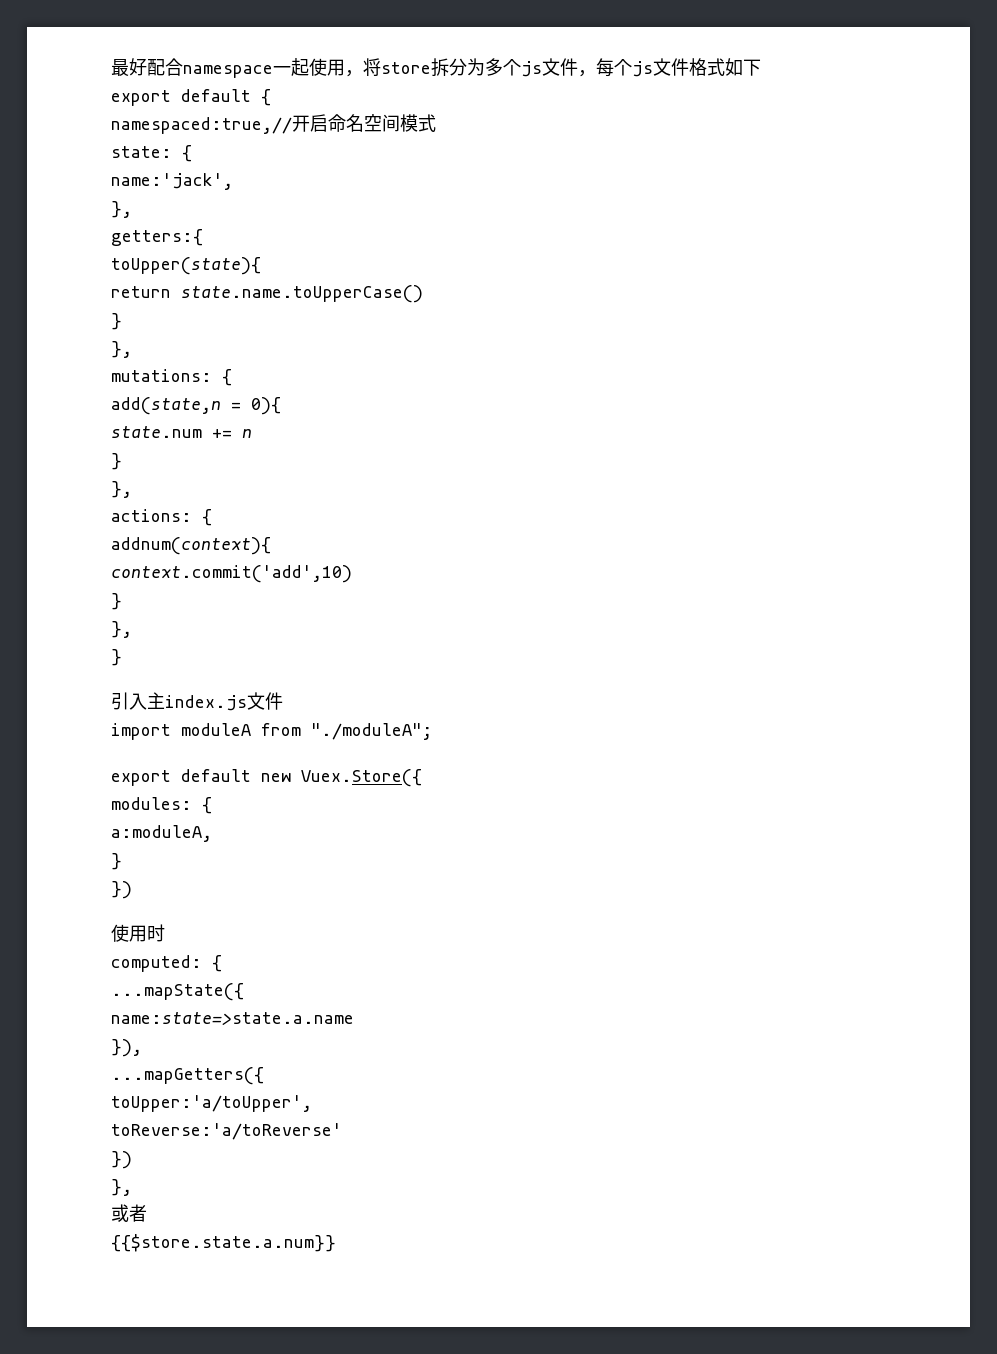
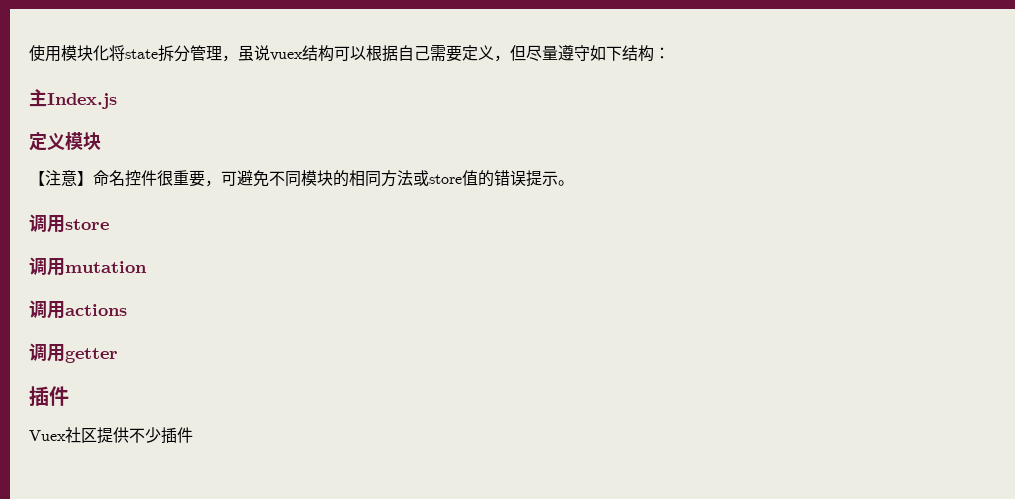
[111,58,761,78] [111,89,271,106] [111,114,436,134] [111,145,192,162] [111,173,233,190] [111,201,132,218] [111,229,203,246] [111,257,261,275] [111,285,423,303] [111,313,122,330] [111,341,132,358] [111,369,232,386] [111,397,281,415] [111,426,252,438] [111,453,122,470] [111,481,132,498] [111,509,212,526] [111,537,271,555] [111,565,352,583] [111,593,122,610] [111,621,132,638] [111,649,122,666] [111,692,283,711] [111,723,432,740] [111,769,422,787] [111,797,212,814] [111,825,212,842] [111,853,122,870] [111,881,132,899] [111,924,165,942] [111,955,222,972] [111,983,244,1001] [111,1012,354,1025] [111,1039,142,1057] [111,1067,264,1085] [111,1095,312,1112] [111,1123,342,1140] [111,1151,132,1169] [111,1179,132,1196] [111,1204,147,1222] [111,1234,336,1252] 最好配合namespace一起使用，将store拆分为多个js文件，每个js文件格式如下 // export default { // namespaced:true,//开启命名空间模式 // state: { // name:'jack', // }, // getters:{ // toUpper(state){ // return state.name.toUpperCase() // } // }, // mutations: { // add(state,n = 0){ // state.num += n // } // }, // actions: { // addnum(context){ // context.commit('add',10) // } // }, // } // 引入主index.js文件 // import moduleA from "./moduleA"; // export default new Vuex.Store({ // modules: { // a:moduleA, // } // }) // 使用时 // computed: { // ...mapState({ // name:state=>state.a.name // }), // ...mapGetters({ // toUpper:'a/toUpper', // toReverse:'a/toReverse' // }) // }, // 或者 // {{$store.state.a.num}} -> [29,45,670,62] [29,89,117,109] [29,132,101,151] [29,170,574,187] [29,214,109,233] [29,257,147,276] [29,300,127,319] [29,343,118,363] [29,386,69,406] [29,427,193,444] 使用模块化将state拆分管理，虽说vuex结构可以根据自己需要定义，但尽量遵守如下结构： // 主Index.js // 定义模块 // 【注意】命名控件很重要，可避免不同模块的相同方法或store值的错误提示。 // 调用store // 调用mutation // 调用actions // 调用getter // 插件 // Vuex社区提供不少插件

